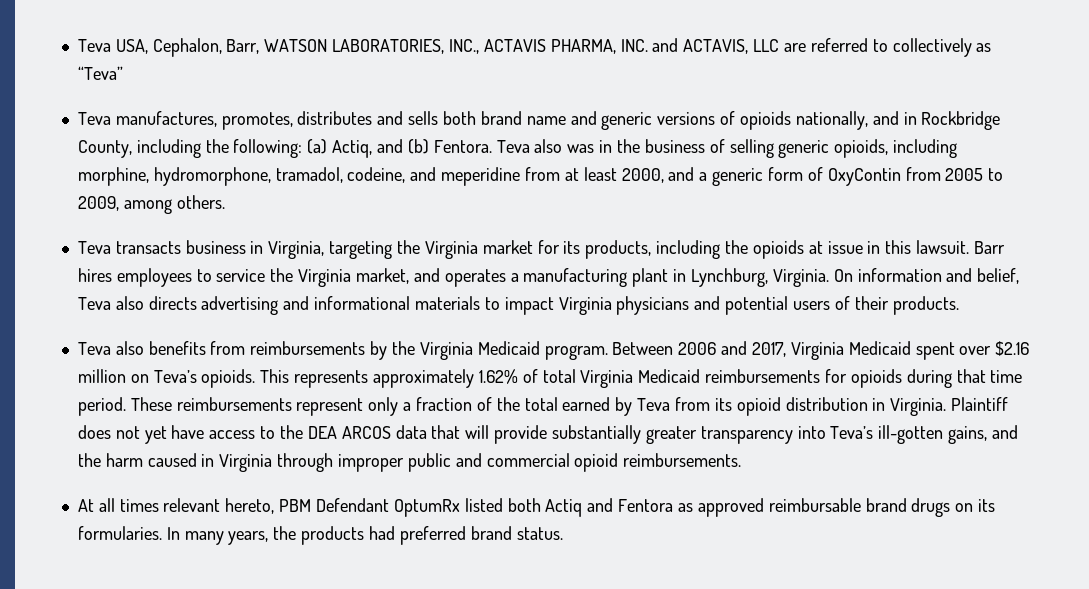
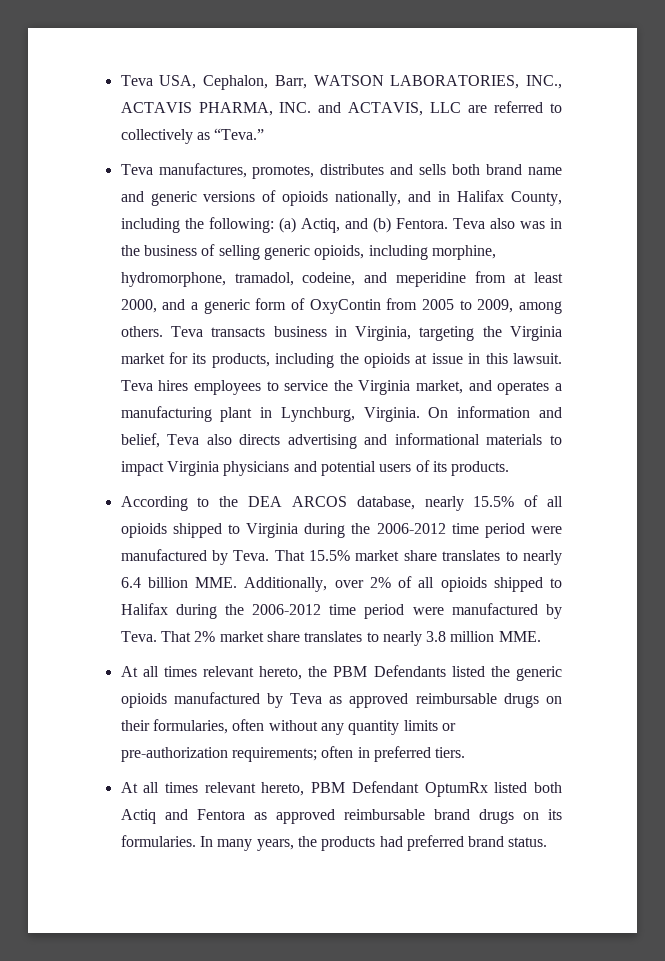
[77,66,123,80] “Teva” -> [214,128,265,140] “Teva.”
[921,111,1001,130] Rockbridge -> [457,190,505,202] Halifax
(225, 202) // -> (163, 331) none
[974,241,1006,254] Barr -> [120,380,153,391] Teva
[854,296,889,310] their -> [432,461,447,472] its
[77,341,1030,360] [77,369,1023,388] [77,397,1009,416] [77,425,1019,444] [77,453,742,472] Teva also benefits from reimbursements by the Virginia Medicaid program. Between 2006 and 2017, Virginia Medicaid spent over $2.16 million on Teva’s opioids. This represents approximately 1.62% of total Virginia Medicaid reimbursements for opioids during that time period. These reimbursements represent only a fraction of the total earned by Teva from its opioid distribution in Virginia. Plaintiff does not yet have access to the DEA ARCOS data that will provide substantially greater transparency into Teva’s ill-gotten gains, and the harm caused in Virginia through improper public and commercial opioid reimbursements. -> [120,495,563,511] [120,523,562,538] [120,549,562,565] [120,576,562,592] [120,603,562,619] [120,631,541,646] [120,665,562,681] [120,692,562,708] [120,719,456,735] [120,746,466,762] According to the DEA ARCOS database, nearly 15.5% of all opioids shipped to Virginia during the 2006-2012 time period were manufactured by Teva. That 15.5% market share translates to nearly 6.4 billion MME. Additionally, over 2% of all opioids shipped to Halifax during the 2006-2012 time period were manufactured by Teva. That 2% market share translates to nearly 3.8 million MME. // At all times relevant hereto, the PBM Defendants listed the generic opioids manufactured by Teva as approved reimbursable drugs on their formularies, often without any quantity limits or pre-authorization requirements; often in preferred tiers.

